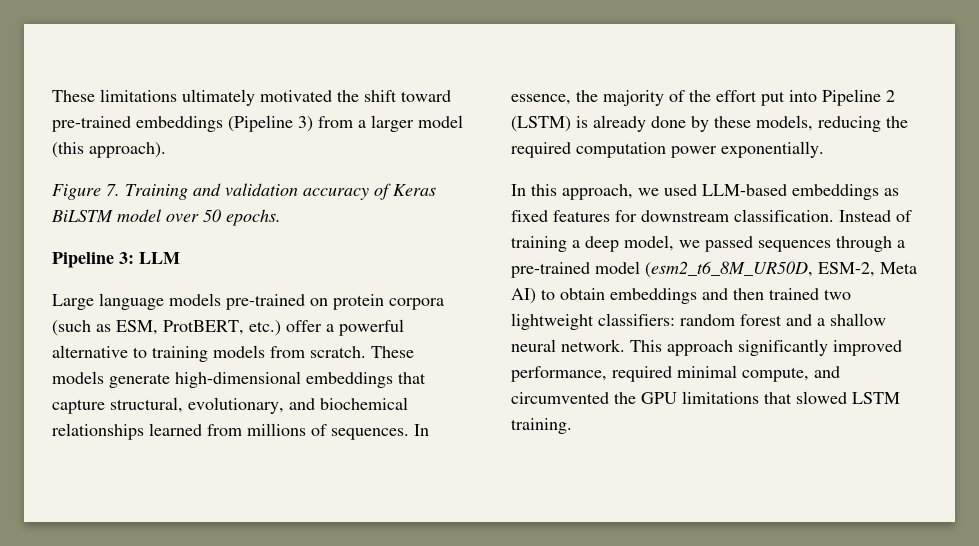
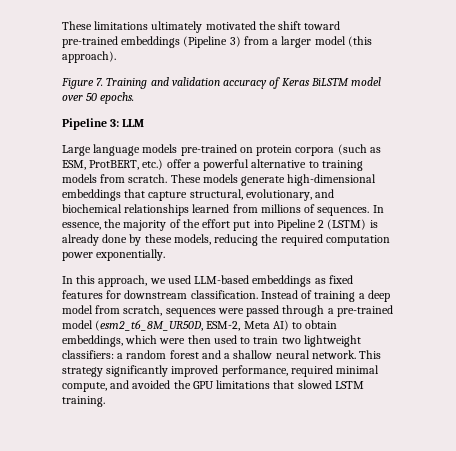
[624,235,831,252] model, we passed sequences -> [62,305,280,317] model from scratch, sequences were passed
[610,288,819,304] embeddings and then trained -> [62,335,279,347] embeddings, which were then used to train
(675, 319) none -> [117,353,124,359] a
[667,340,733,356] approach -> [62,367,103,377] strategy
[511,392,609,404] circumvented -> [132,380,171,389] avoided

